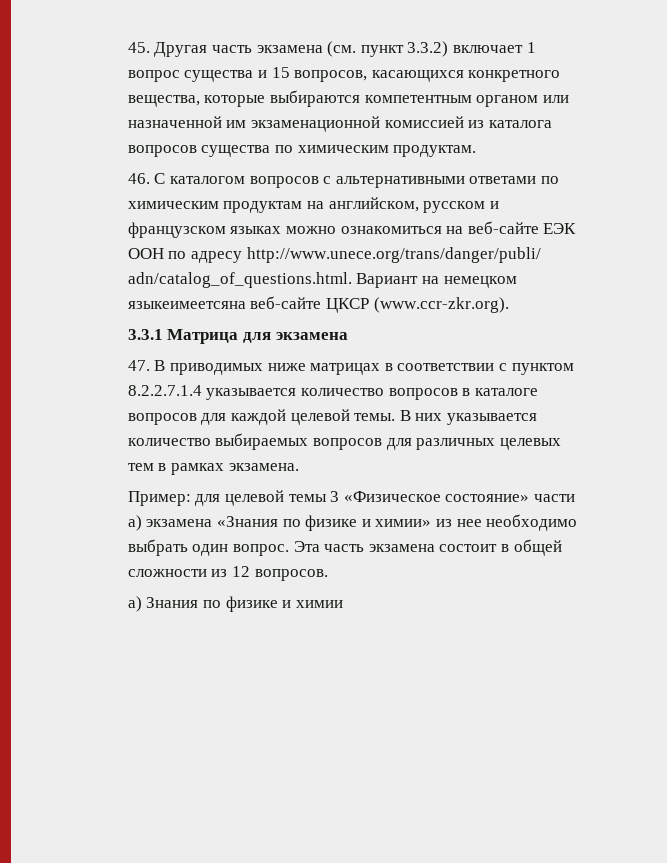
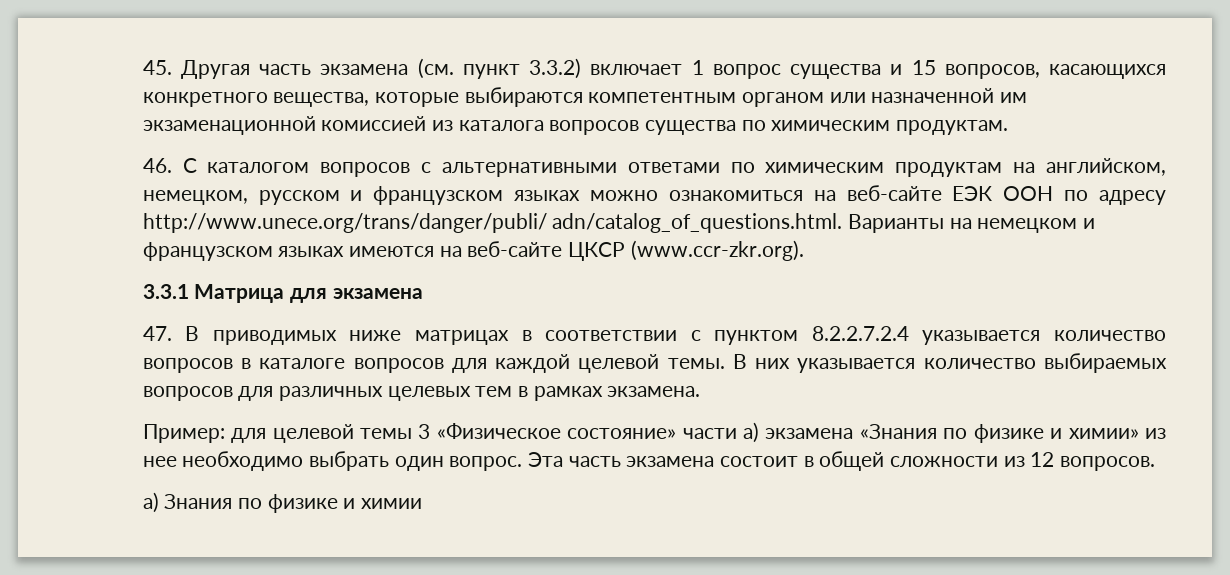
(419, 204) none -> [142,190,248,205] немецком,
[356,273,419,288] Вариант -> [848,214,945,233] Варианты
[127,301,246,309] языкеимеетсяна -> [1083,218,1096,229] [142,242,462,261] и французском языках имеются на
[127,385,202,396] 8.2.2.7.1.4 -> [811,326,909,341] 8.2.2.7.2.4

